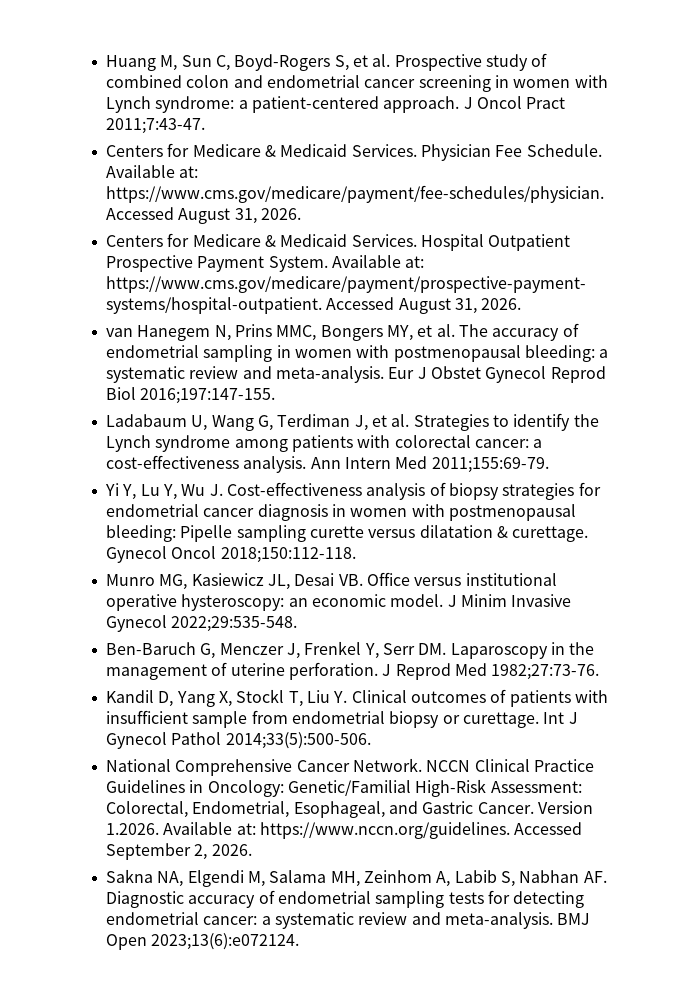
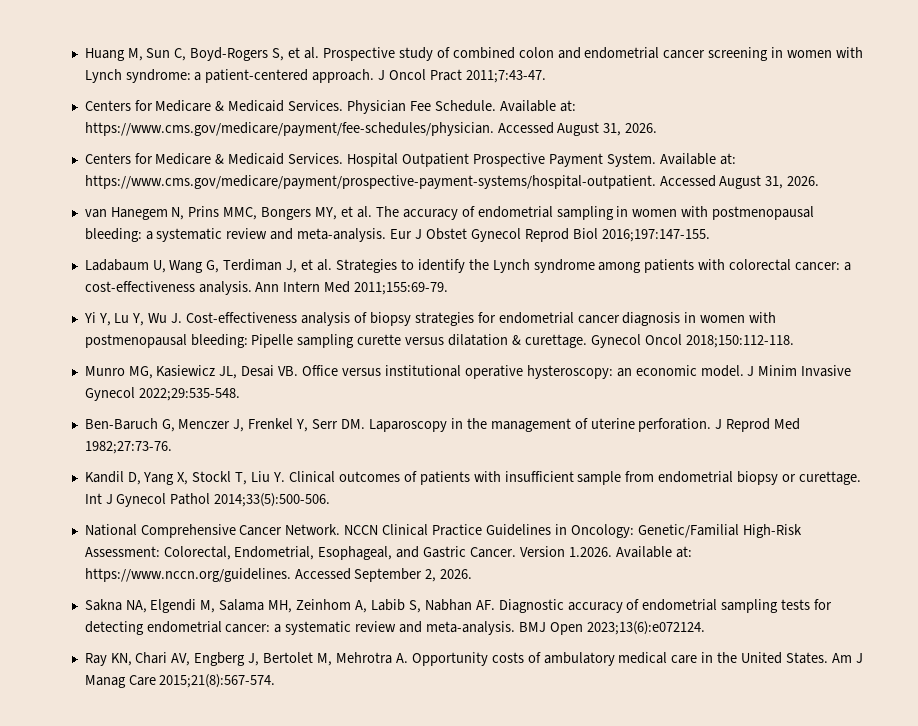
(300, 941) none -> [84,652,863,666] [84,674,276,688] // Ray KN, Chari AV, Engberg J, Bertolet M, Mehrotra A. Opportunity costs of ambulatory medical care in the United States. Am J Manag Care 2015;21(8):567-574.

